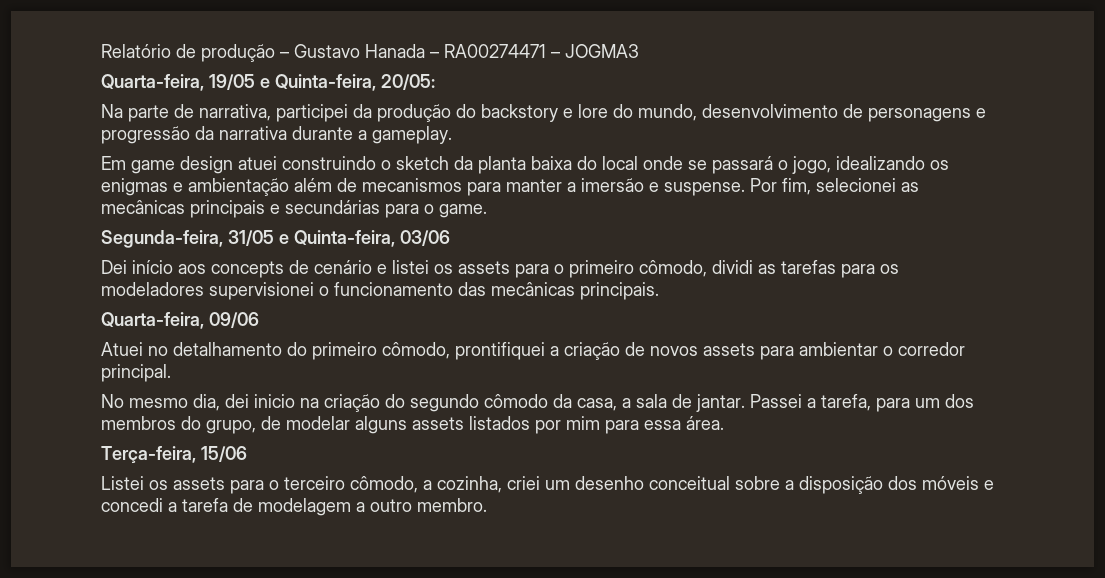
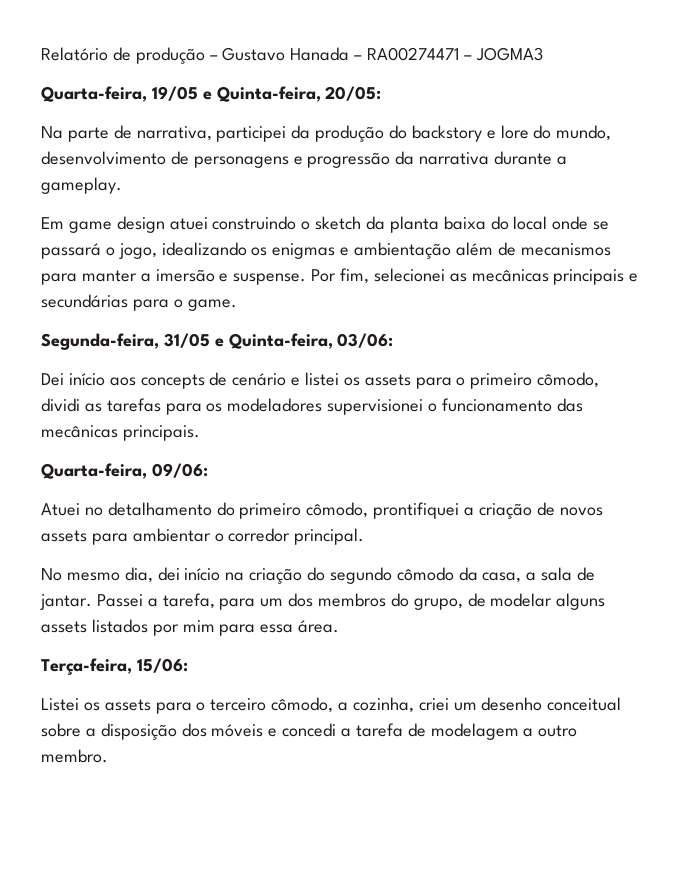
[400,230,450,246] 03/06 -> [337,333,394,348] 03/06:
[209,312,259,328] 09/06 -> [151,463,208,478] 09/06:
[254,394,295,408] inicio -> [184,568,221,581] início
[201,446,247,462] 15/06 -> [136,658,188,673] 15/06:

